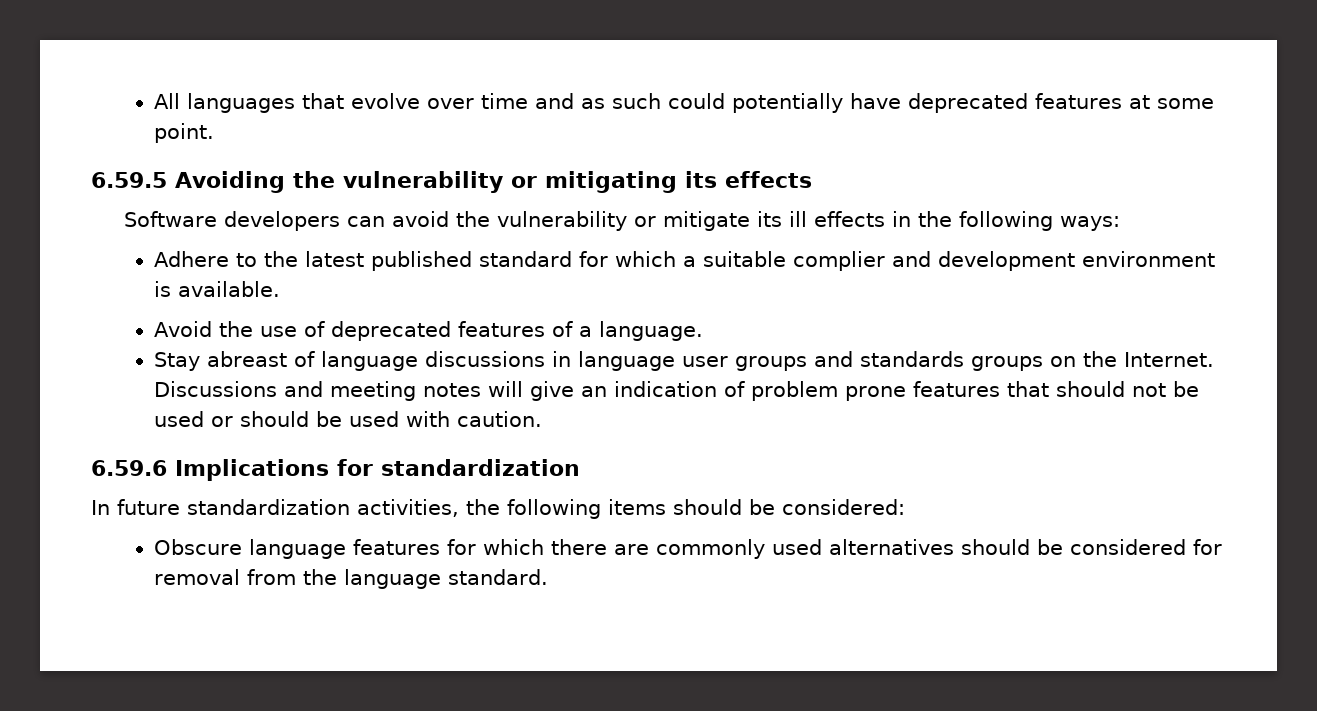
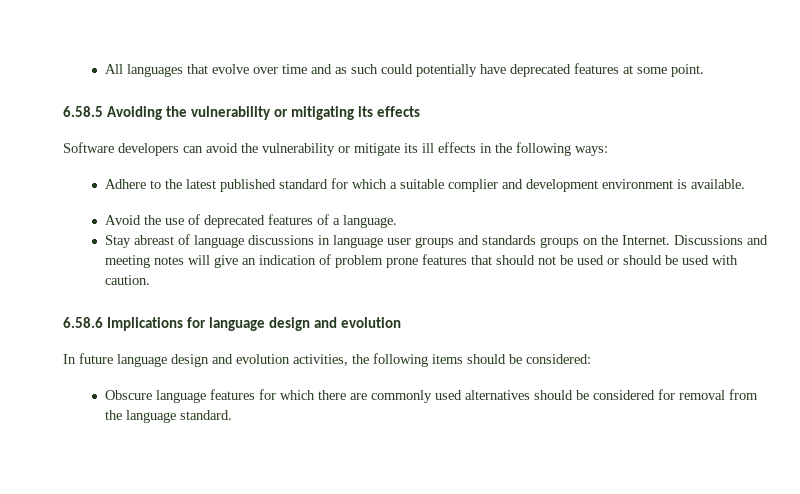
[91,172,167,188] 6.59.5 -> [63,106,103,117] 6.58.5
[91,460,167,476] 6.59.6 -> [63,317,103,328] 6.58.6
[381,459,580,476] [91,499,350,515] standardization // In future standardization -> [209,317,402,331] [63,353,290,367] language design and evolution // In future language design and evolution

